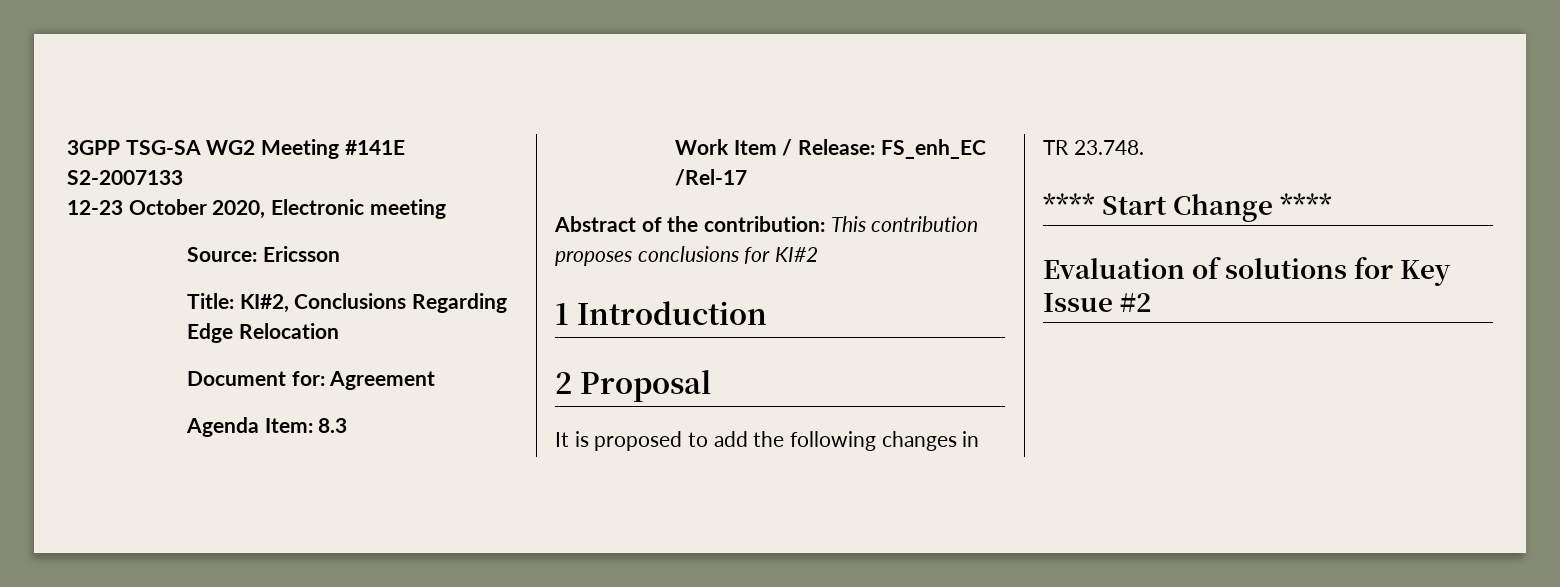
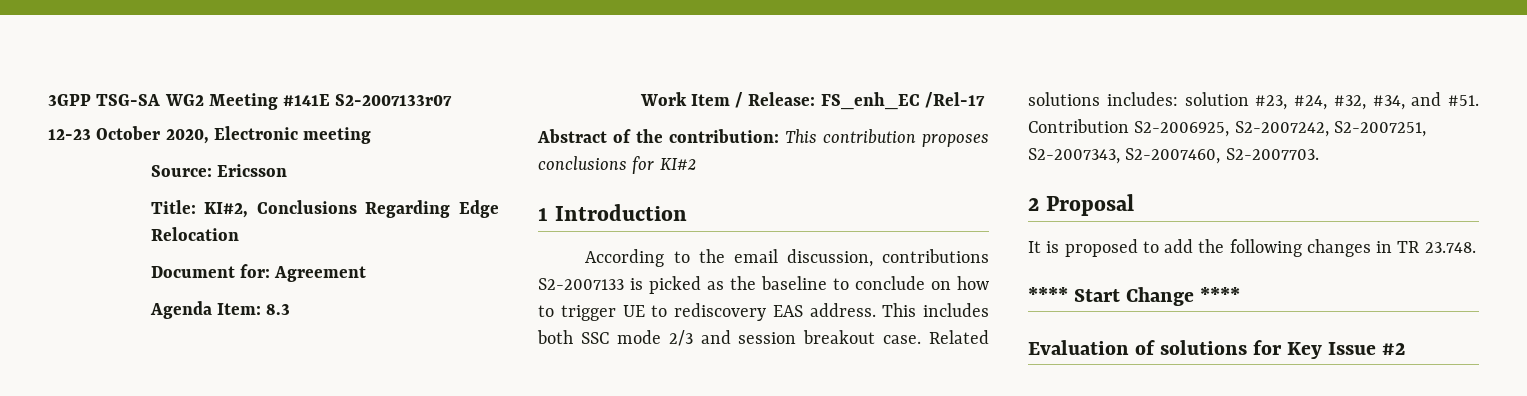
[67,170,183,185] S2-2007133 -> [335,94,453,106] S2-2007133r07
(767, 313) none -> [585,249,989,267] [538,276,989,294] [538,303,989,321] [537,330,989,346] [1028,92,1479,110] [1028,119,1426,137] [1028,148,1319,164] // According to the email discussion, contributions S2-2007133 is picked as the baseline to conclude on how to trigger UE to rediscovery EAS address. This includes both SSC mode 2/3 and session breakout case. Related solutions includes: solution #23, #24, #32, #34, and #51. Contribution S2-2006925, S2-2007242, S2-2007251, S2-2007343, S2-2007460, S2-2007703.

